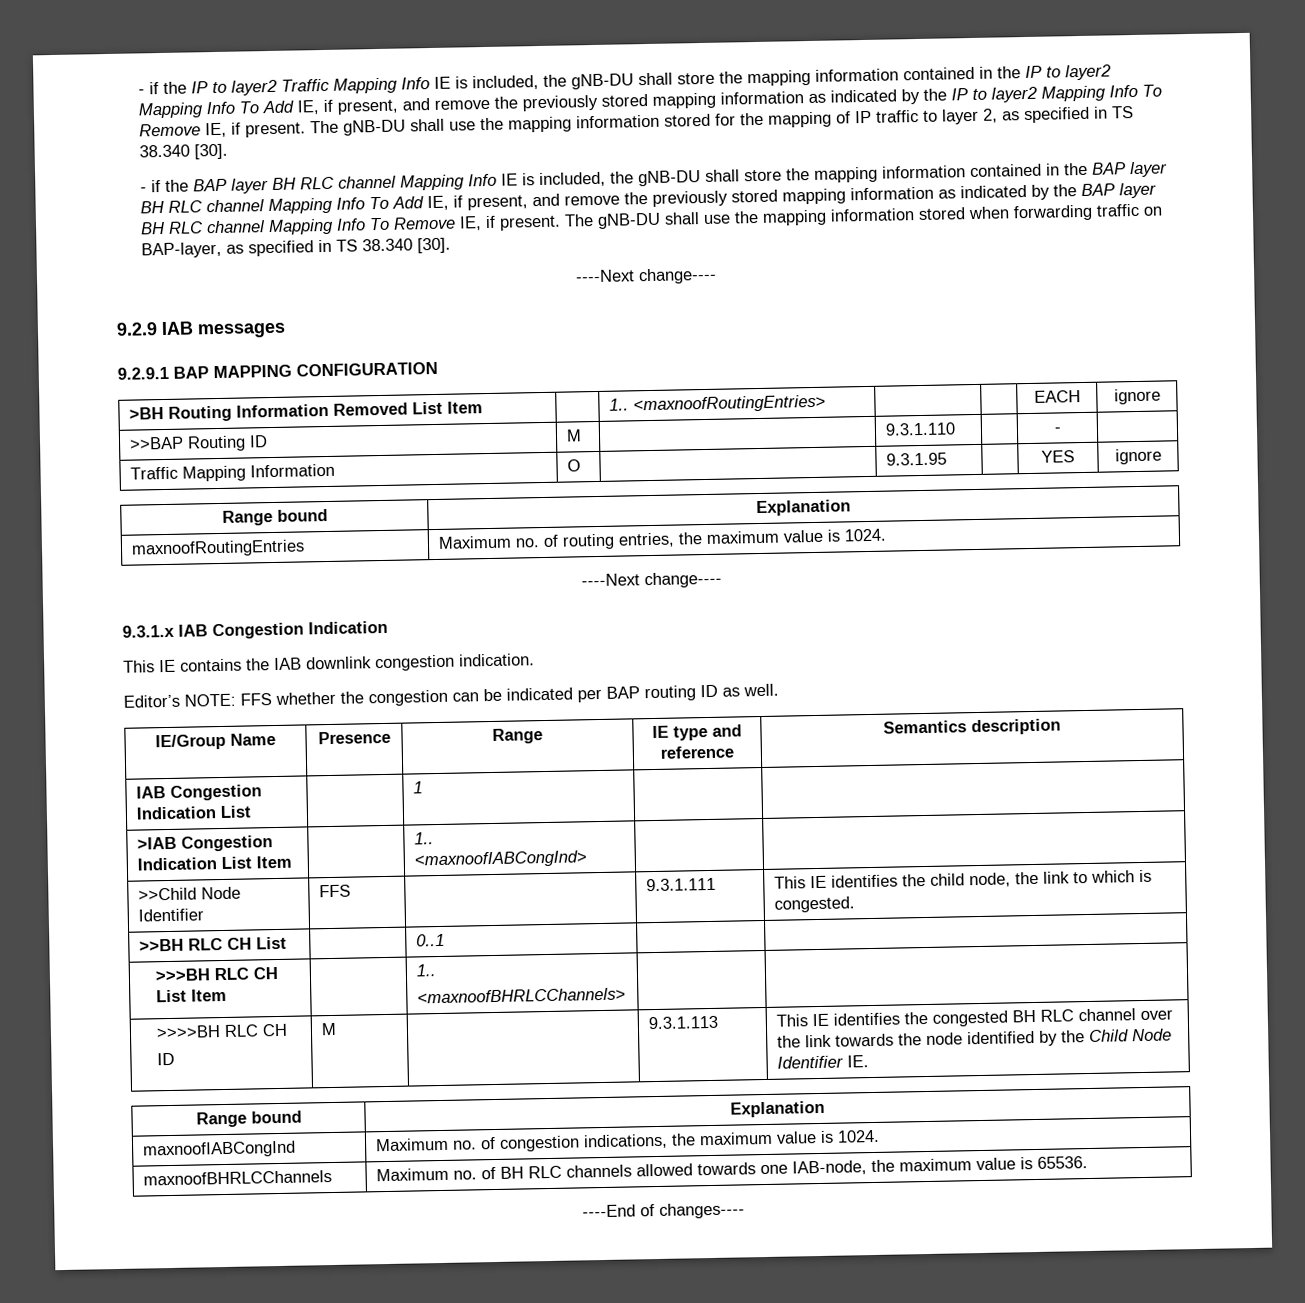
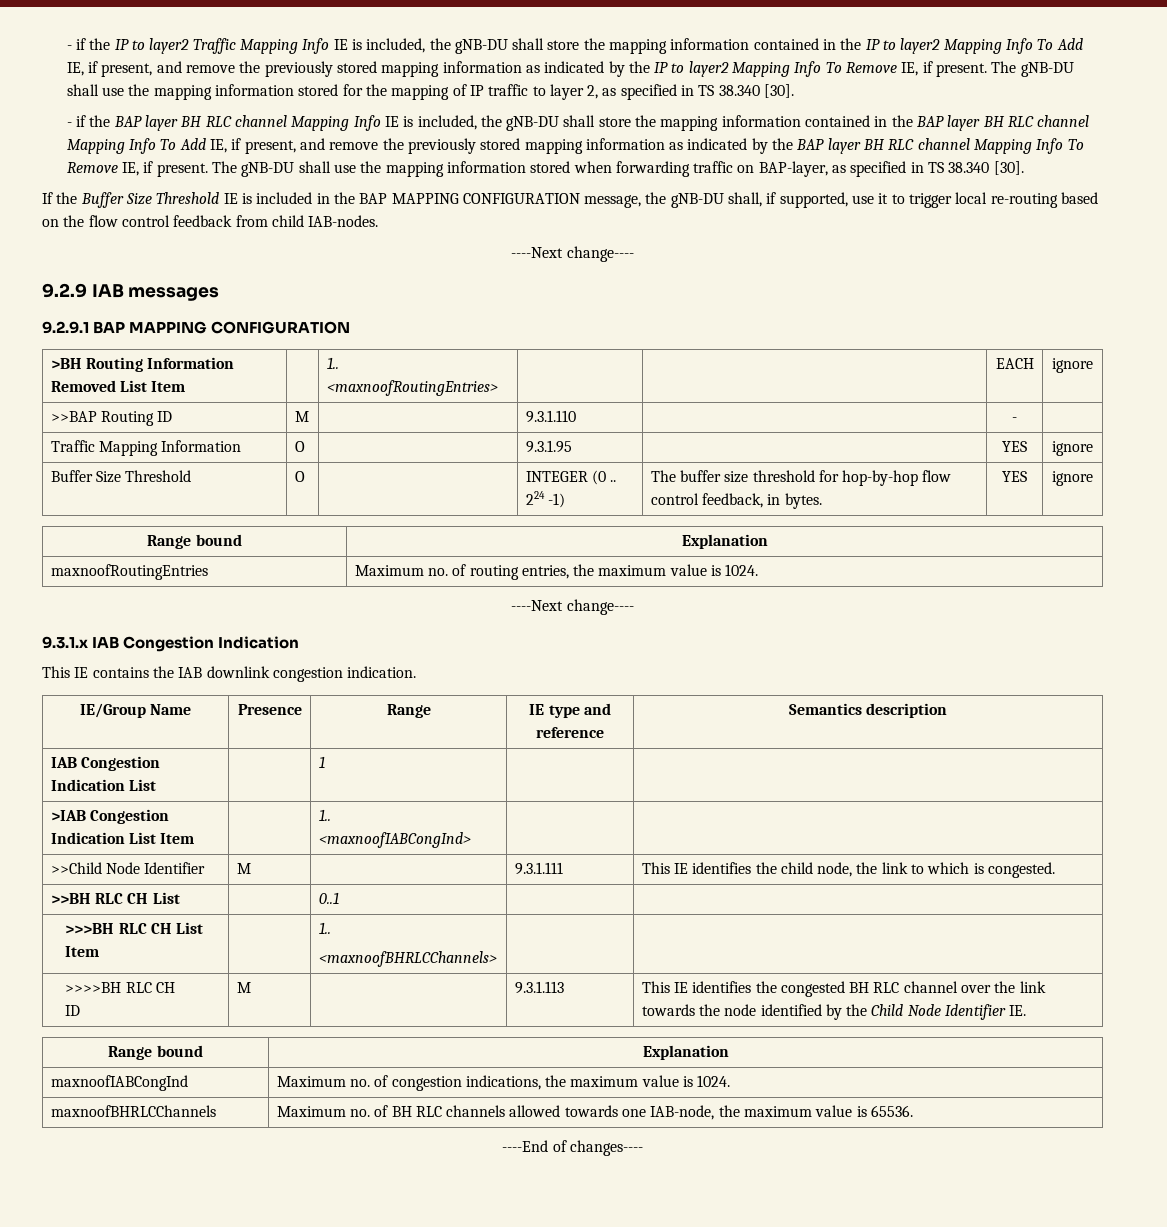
(452, 245) none -> [42,192,1099,208] [42,215,379,227] // If the Buffer Size Threshold IE is included in the BAP MAPPING CONFIGURATION message, the gNB-DU shall, if supported, use it to trigger local re-routing based on the flow control feedback from child IAB-nodes.
(1162, 456) none -> [50,470,192,483] [294,471,305,482] [525,470,617,485] [525,491,565,508] [650,470,952,486] [650,493,822,509] [1002,471,1027,482] [1052,471,1093,486] // Buffer Size Threshold | O | | INTEGER (0 .. 224 -1) | The buffer size threshold for hop-by-hop flow control feedback, in bytes. | YES | ignore
[123,683,779,708] // Editor’s NOTE: FFS whether the congestion can be indicated per BAP routing ID as well. -> (417, 672) none
[319,884,352,898] FFS -> [236,863,251,874] M

